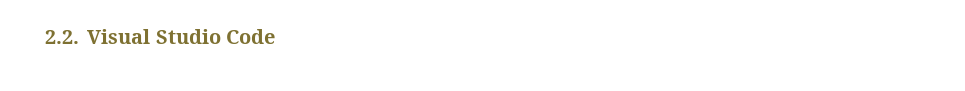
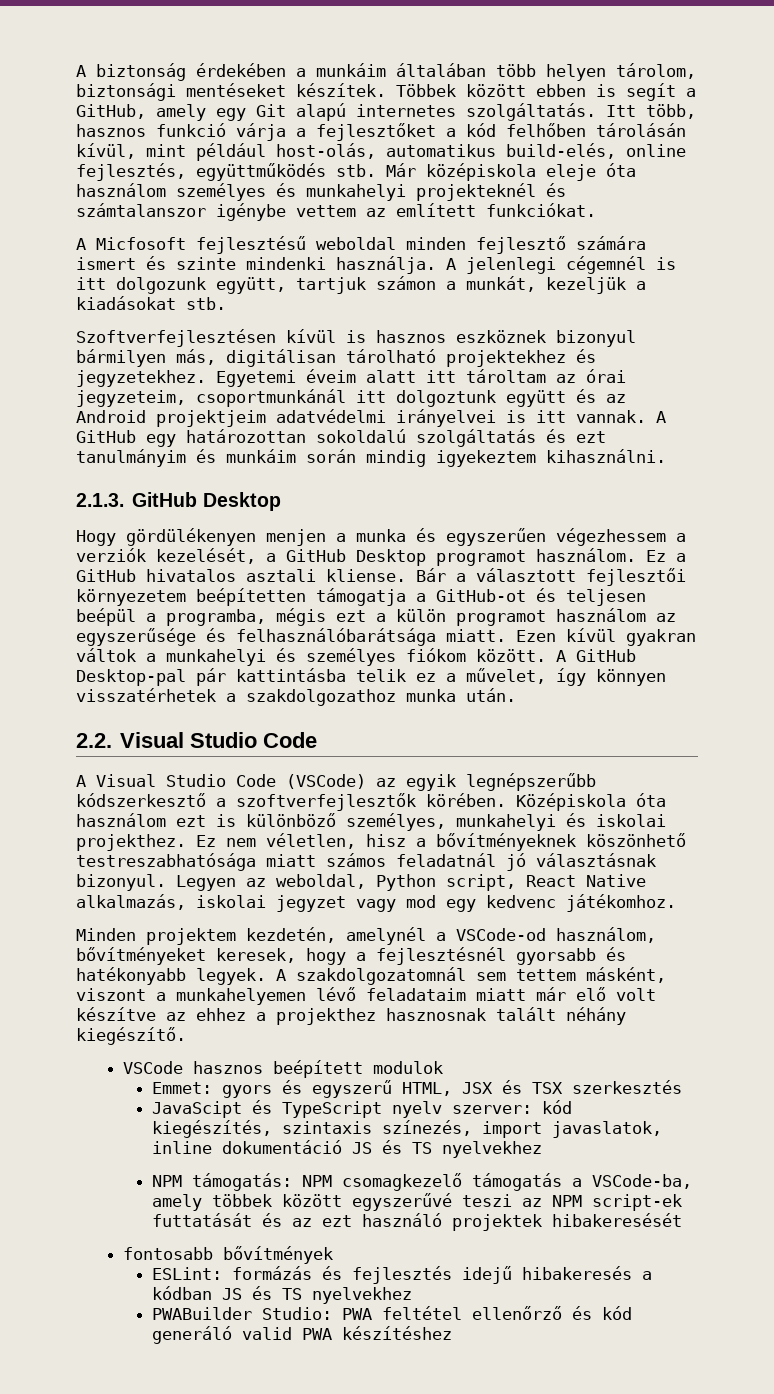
[45,29,276,44] 2.2. Visual Studio Code -> [76,63,696,81] [76,83,696,101] [76,103,696,121] [76,123,686,141] [76,143,686,161] [76,163,636,181] [76,183,566,201] [76,203,596,221] [76,236,646,254] [76,256,676,274] [76,276,646,294] [76,296,226,310] [76,329,636,347] [76,349,596,367] [76,369,626,387] [76,389,626,407] [76,409,666,427] [76,429,606,447] [76,449,666,467] [76,492,281,511] [76,528,686,546] [76,548,686,566] [76,568,686,586] [76,588,646,606] [76,608,676,626] [76,628,696,646] [76,648,636,666] [76,668,666,686] [76,688,516,706] [76,732,318,748] [76,773,596,791] [76,793,666,811] [76,813,666,831] [76,833,686,851] [76,853,656,871] [76,874,646,891] [76,894,676,912] [76,927,656,945] [76,947,626,965] [76,967,666,985] [76,987,656,1005] [76,1007,626,1025] [76,1027,186,1045] [123,1060,444,1078] [152,1080,683,1098] [152,1100,573,1118] [152,1120,663,1138] [152,1140,543,1158] [152,1173,693,1191] [152,1193,683,1211] [152,1213,683,1231] [123,1246,334,1264] [152,1266,653,1284] [152,1286,413,1304] [152,1306,633,1320] [152,1326,453,1344] A biztonság érdekében a munkáim általában több helyen tárolom, biztonsági mentéseket készítek. Többek között ebben is segít a GitHub, amely egy Git alapú internetes szolgáltatás. Itt több, hasznos funkció várja a fejlesztőket a kód felhőben tárolásán kívül, mint például host-olás, automatikus build-elés, online fejlesztés, együttműködés stb. Már középiskola eleje óta használom személyes és munkahelyi projekteknél és számtalanszor igénybe vettem az említett funkciókat. // A Micfosoft fejlesztésű weboldal minden fejlesztő számára ismert és szinte mindenki használja. A jelenlegi cégemnél is itt dolgozunk együtt, tartjuk számon a munkát, kezeljük a kiadásokat stb. // Szoftverfejlesztésen kívül is hasznos eszköznek bizonyul bármilyen más, digitálisan tárolható projektekhez és jegyzetekhez. Egyetemi éveim alatt itt tároltam az órai jegyzeteim, csoportmunkánál itt dolgoztunk együtt és az Android projektjeim adatvédelmi irányelvei is itt vannak. A GitHub egy határozottan sokoldalú szolgáltatás és ezt tanulmányim és munkáim során mindig igyekeztem kihasználni. // 2.1.3. GitHub Desktop // Hogy gördülékenyen menjen a munka és egyszerűen végezhessem a verziók kezelését, a GitHub Desktop programot használom. Ez a GitHub hivatalos asztali kliense. Bár a választott fejlesztői környezetem beépítetten támogatja a GitHub-ot és teljesen beépül a programba, mégis ezt a külön programot használom az egyszerűsége és felhasználóbarátsága miatt. Ezen kívül gyakran váltok a munkahelyi és személyes fiókom között. A GitHub Desktop-pal pár kattintásba telik ez a művelet, így könnyen visszatérhetek a szakdolgozathoz munka után. // 2.2. Visual Studio Code // A Visual Studio Code (VSCode) az egyik legnépszerűbb kódszerkesztő a szoftverfejlesztők körében. Középiskola óta használom ezt is különböző személyes, munkahelyi és iskolai projekthez. Ez nem véletlen, hisz a bővítményeknek köszönhető testreszabhatósága miatt számos feladatnál jó választásnak bizonyul. Legyen az weboldal, Python script, React Native alkalmazás, iskolai jegyzet vagy mod egy kedvenc játékomhoz. // Minden projektem kezdetén, amelynél a VSCode-od használom, bővítményeket keresek, hogy a fejlesztésnél gyorsabb és hatékonyabb legyek. A szakdolgozatomnál sem tettem másként, viszont a munkahelyemen lévő feladataim miatt már elő volt készítve az ehhez a projekthez hasznosnak talált néhány kiegészítő. // VSCode hasznos beépített modulok // Emmet: gyors és egyszerű HTML, JSX és TSX szerkesztés // JavaScipt és TypeScript nyelv szerver: kód kiegészítés, szintaxis színezés, import javaslatok, inline dokumentáció JS és TS nyelvekhez // NPM támogatás: NPM csomagkezelő támogatás a VSCode-ba, amely többek között egyszerűvé teszi az NPM script-ek futtatását és az ezt használó projektek hibakeresését // fontosabb bővítmények // ESLint: formázás és fejlesztés idejű hibakeresés a kódban JS és TS nyelvekhez // PWABuilder Studio: PWA feltétel ellenőrző és kód generáló valid PWA készítéshez

